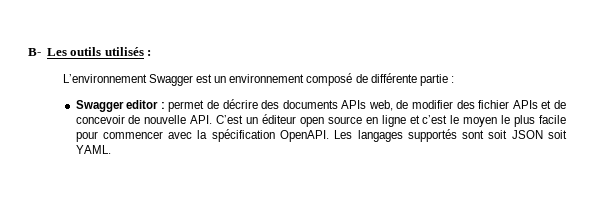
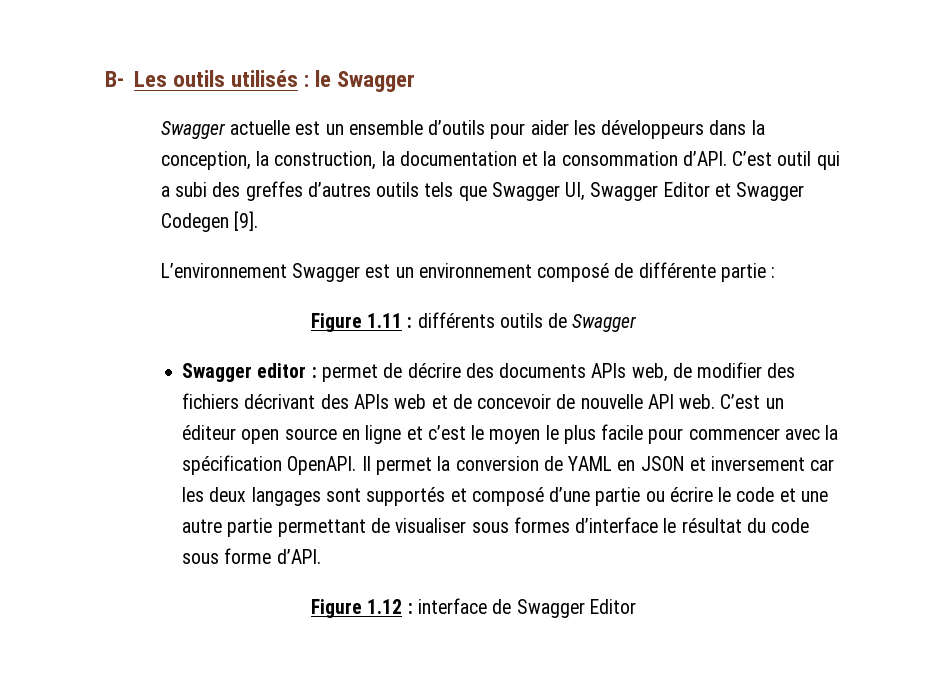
(152, 53) none -> [315,70,416,92] [160,120,765,139] [160,151,840,170] [160,181,805,201] [160,211,259,232] le Swagger // Swagger actuelle est un ensemble d’outils pour aider les développeurs dans la conception, la construction, la documentation et la consommation d’API. C’est outil qui a subi des greffes d’autres outils tels que Swagger UI, Swagger Editor et Swagger Codegen [9].
(454, 79) none -> [310,312,638,332] // Figure 1.11 : différents outils de Swagger
[478,100,538,109] fichier APIs -> [182,393,427,409] fichiers décrivant des APIs web
[190,115,213,124] API. -> [647,394,716,409] API web.
[334,129,567,142] [75,145,111,154] Les langages supportés sont soit JSON soit YAML. -> [361,456,835,475] [182,487,828,506] [182,517,810,537] [182,548,321,564] [311,598,636,618] Il permet la conversion de YAML en JSON et inversement car les deux langages sont supportés et composé d’une partie ou écrire le code et une autre partie permettant de visualiser sous formes d’interface le résultat du code sous forme d’API. // Figure 1.12 : interface de Swagger Editor

